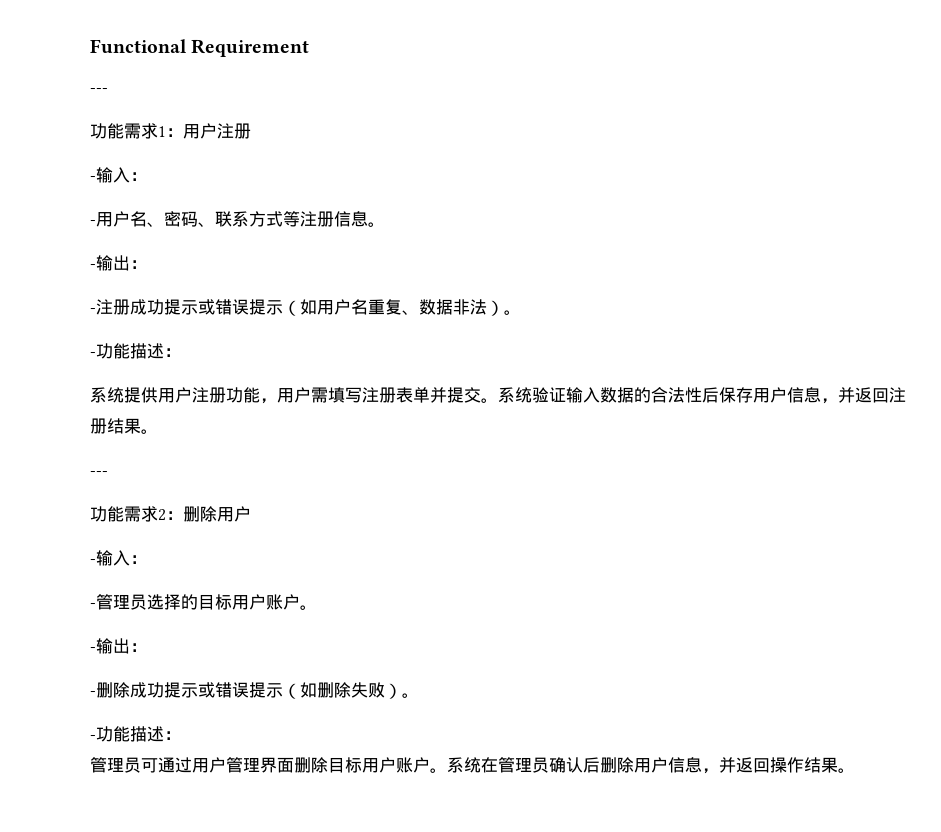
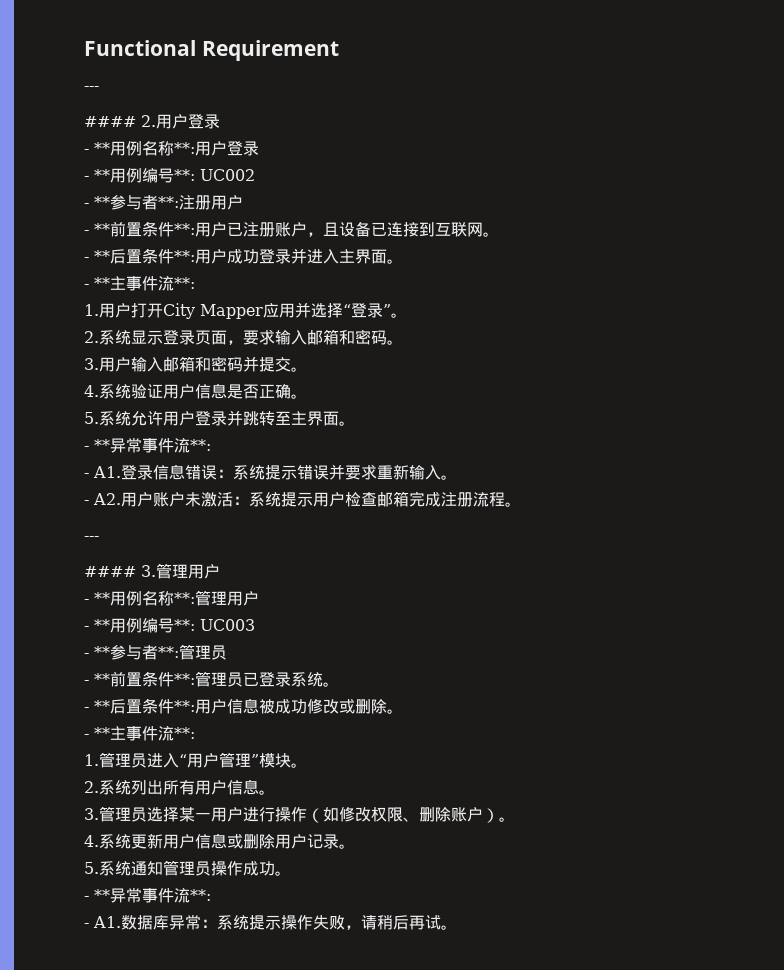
[90,123,251,139] [90,167,147,183] [90,211,385,227] [90,255,147,271] [90,299,521,316] [90,343,181,359] [90,387,906,404] [90,418,158,434] [90,471,108,476] [90,506,251,522] [90,550,147,566] [90,594,317,610] [90,638,147,654] [90,682,419,699] [90,726,181,742] [90,757,838,774] 功能需求1：用户注册 // -输入： // -用户名、密码、联系方式等注册信息。 // -输出： // -注册成功提示或错误提示（如用户名重复、数据非法）。 // -功能描述： // 系统提供用户注册功能，用户需填写注册表单并提交。系统验证输入数据的合法性后保存用户信息，并返回注册结果。 // --- // 功能需求2：删除用户 // -输入： // -管理员选择的目标用户账户。 // -输出： // -删除成功提示或错误提示（如删除失败）。 // -功能描述： // 管理员可通过用户管理界面删除目标用户账户。系统在管理员确认后删除用户信息，并返回操作结果 -> [84,114,220,129] [84,141,259,156] [84,168,255,183] [84,195,243,210] [84,221,499,237] [84,248,403,264] [84,276,195,291] [84,302,407,319] [84,329,403,345] [84,356,307,372] [84,383,307,399] [84,410,355,426] [84,438,211,453] [84,464,457,480] [84,491,521,507] [84,536,99,541] [84,563,220,579] [84,590,259,606] [84,618,255,633] [84,644,227,660] [84,671,339,687] [84,698,403,714] [84,726,195,741] [84,752,307,768] [84,779,275,795] [84,806,515,823] [84,833,355,849] [84,860,291,876] [84,888,211,903] [84,915,441,930] #### 2.用户登录 // - **用例名称**:用户登录 // - **用例编号**: UC002 // - **参与者**:注册用户 // - **前置条件**:用户已注册账户，且设备已连接到互联网。 // - **后置条件**:用户成功登录并进入主界面。 // - **主事件流**: // 1.用户打开City Mapper应用并选择“登录”。 // 2.系统显示登录页面，要求输入邮箱和密码。 // 3.用户输入邮箱和密码并提交。 // 4.系统验证用户信息是否正确。 // 5.系统允许用户登录并跳转至主界面。 // - **异常事件流**: // - A1.登录信息错误：系统提示错误并要求重新输入。 // - A2.用户账户未激活：系统提示用户检查邮箱完成注册流程。 // --- // #### 3.管理用户 // - **用例名称**:管理用户 // - **用例编号**: UC003 // - **参与者**:管理员 // - **前置条件**:管理员已登录系统。 // - **后置条件**:用户信息被成功修改或删除。 // - **主事件流**: // 1.管理员进入“用户管理”模块。 // 2.系统列出所有用户信息。 // 3.管理员选择某一用户进行操作（如修改权限、删除账户）。 // 4.系统更新用户信息或删除用户记录。 // 5.系统通知管理员操作成功。 // - **异常事件流**: // - A1.数据库异常：系统提示操作失败，请稍后再试

